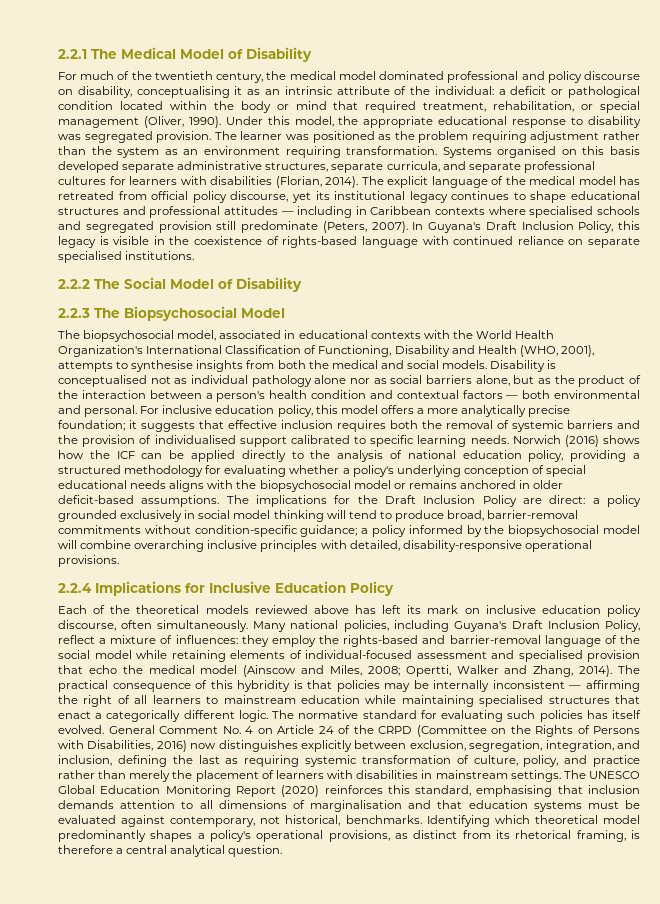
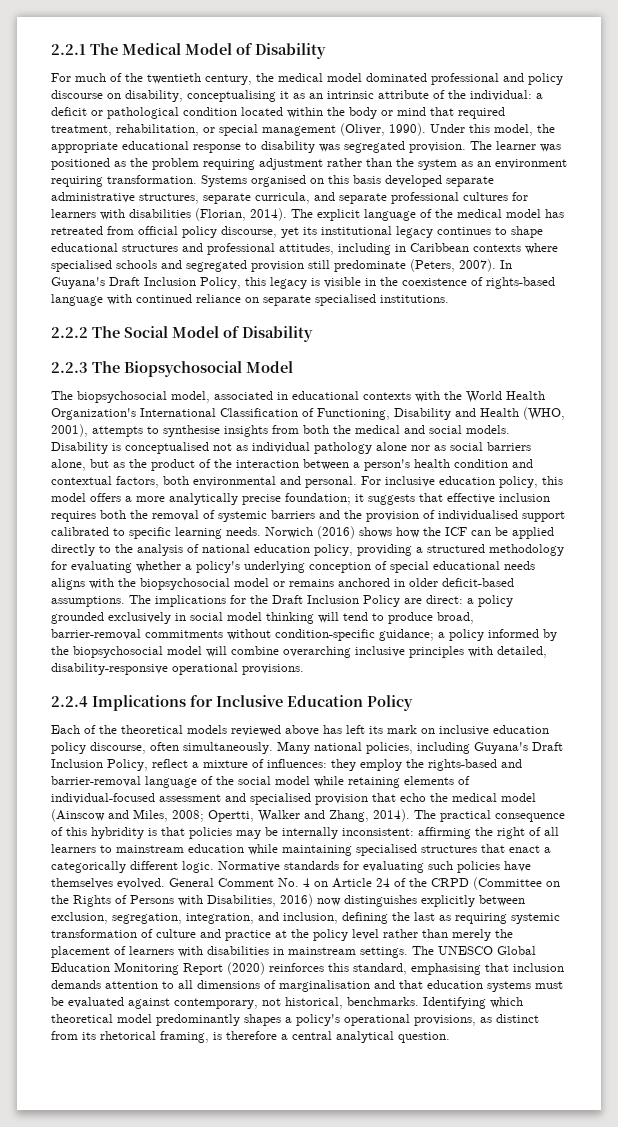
[223,206,294,215] attitudes — -> [279,243,334,255] attitudes,
[462,390,519,399] factors — -> [116,476,159,488] factors,
[492,680,582,689] inconsistent — -> [342,828,414,836] inconsistent:
[272,710,417,719] The normative standard -> [218,861,339,872] Normative standards
[586,710,641,719] has itself -> [504,861,531,872] [51,878,113,889] have themselves
[473,755,640,767] culture, policy, and practice -> [156,929,379,941] culture and practice at the policy level

